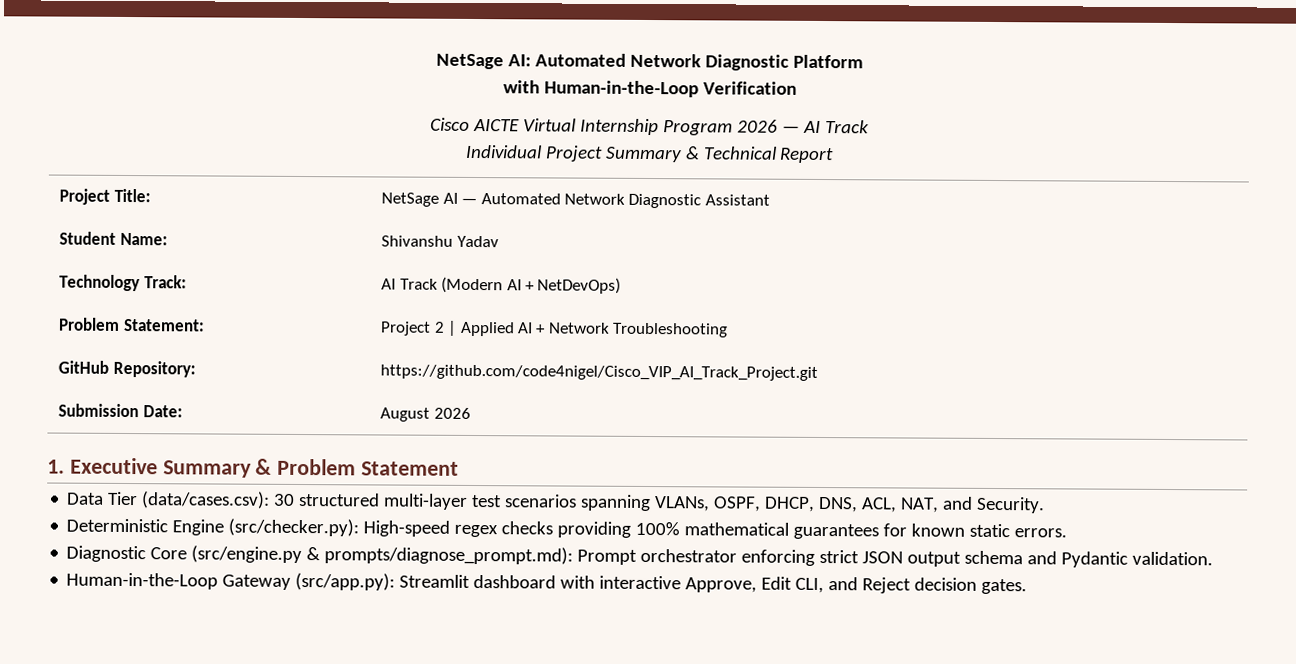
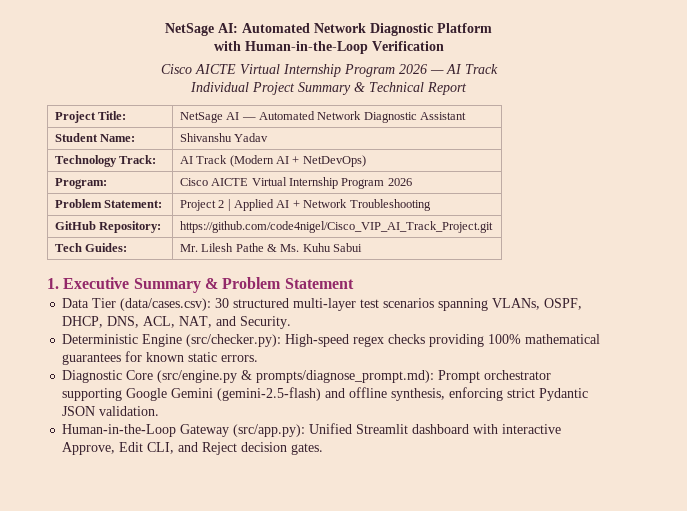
(622, 285) none -> [54,178,107,189] [179,177,412,189] // Program: | Cisco AICTE Virtual Internship Program 2026
[58,403,183,418] [380,407,471,422] Submission Date: | August 2026 -> [54,243,128,252] [179,243,363,252] Tech Guides: | Mr. Lilesh Pathe & Ms. Kuhu Sabui
[741,549,1129,568] enforcing strict JSON output schema and Pydantic -> [62,387,589,401] [62,406,96,416] supporting Google Gemini (gemini-2.5-flash) and offline synthesis, enforcing strict Pydantic JSON
(396, 581) none -> [309,423,353,434] Unified

